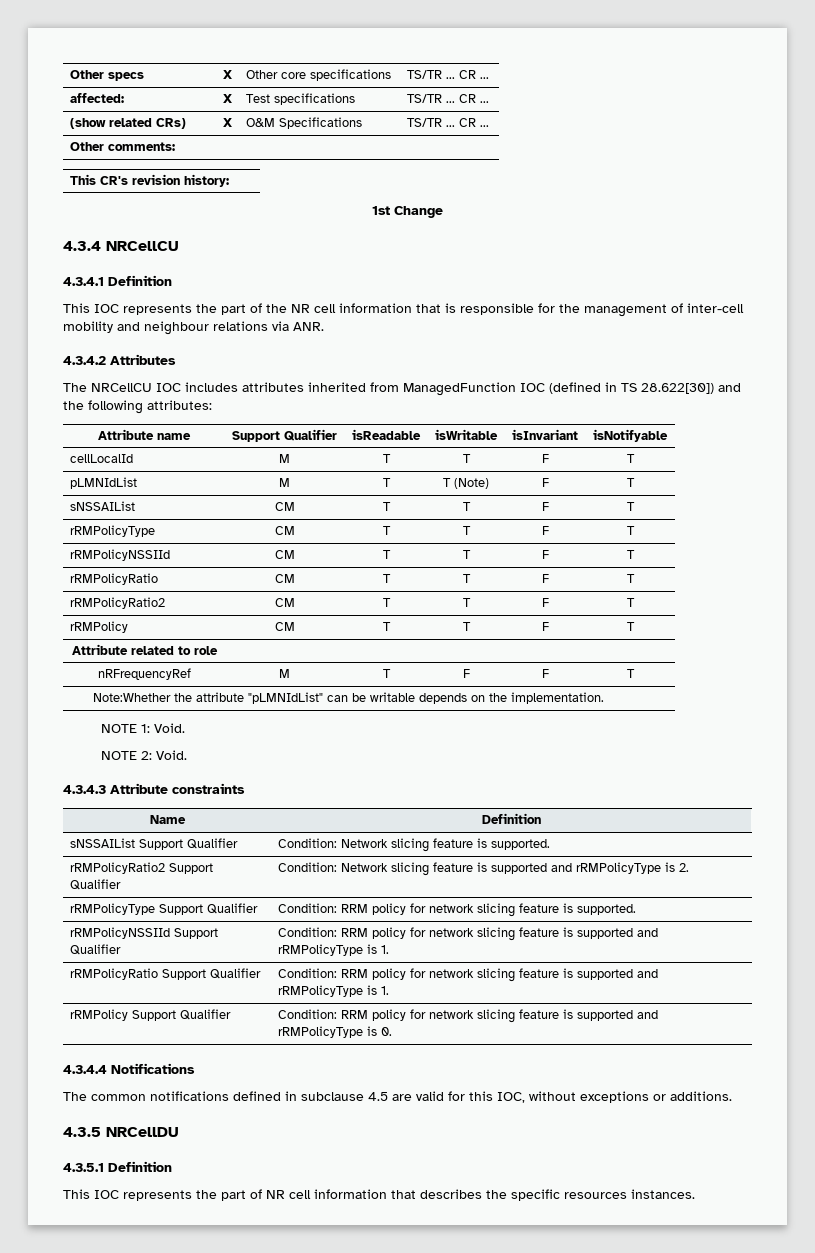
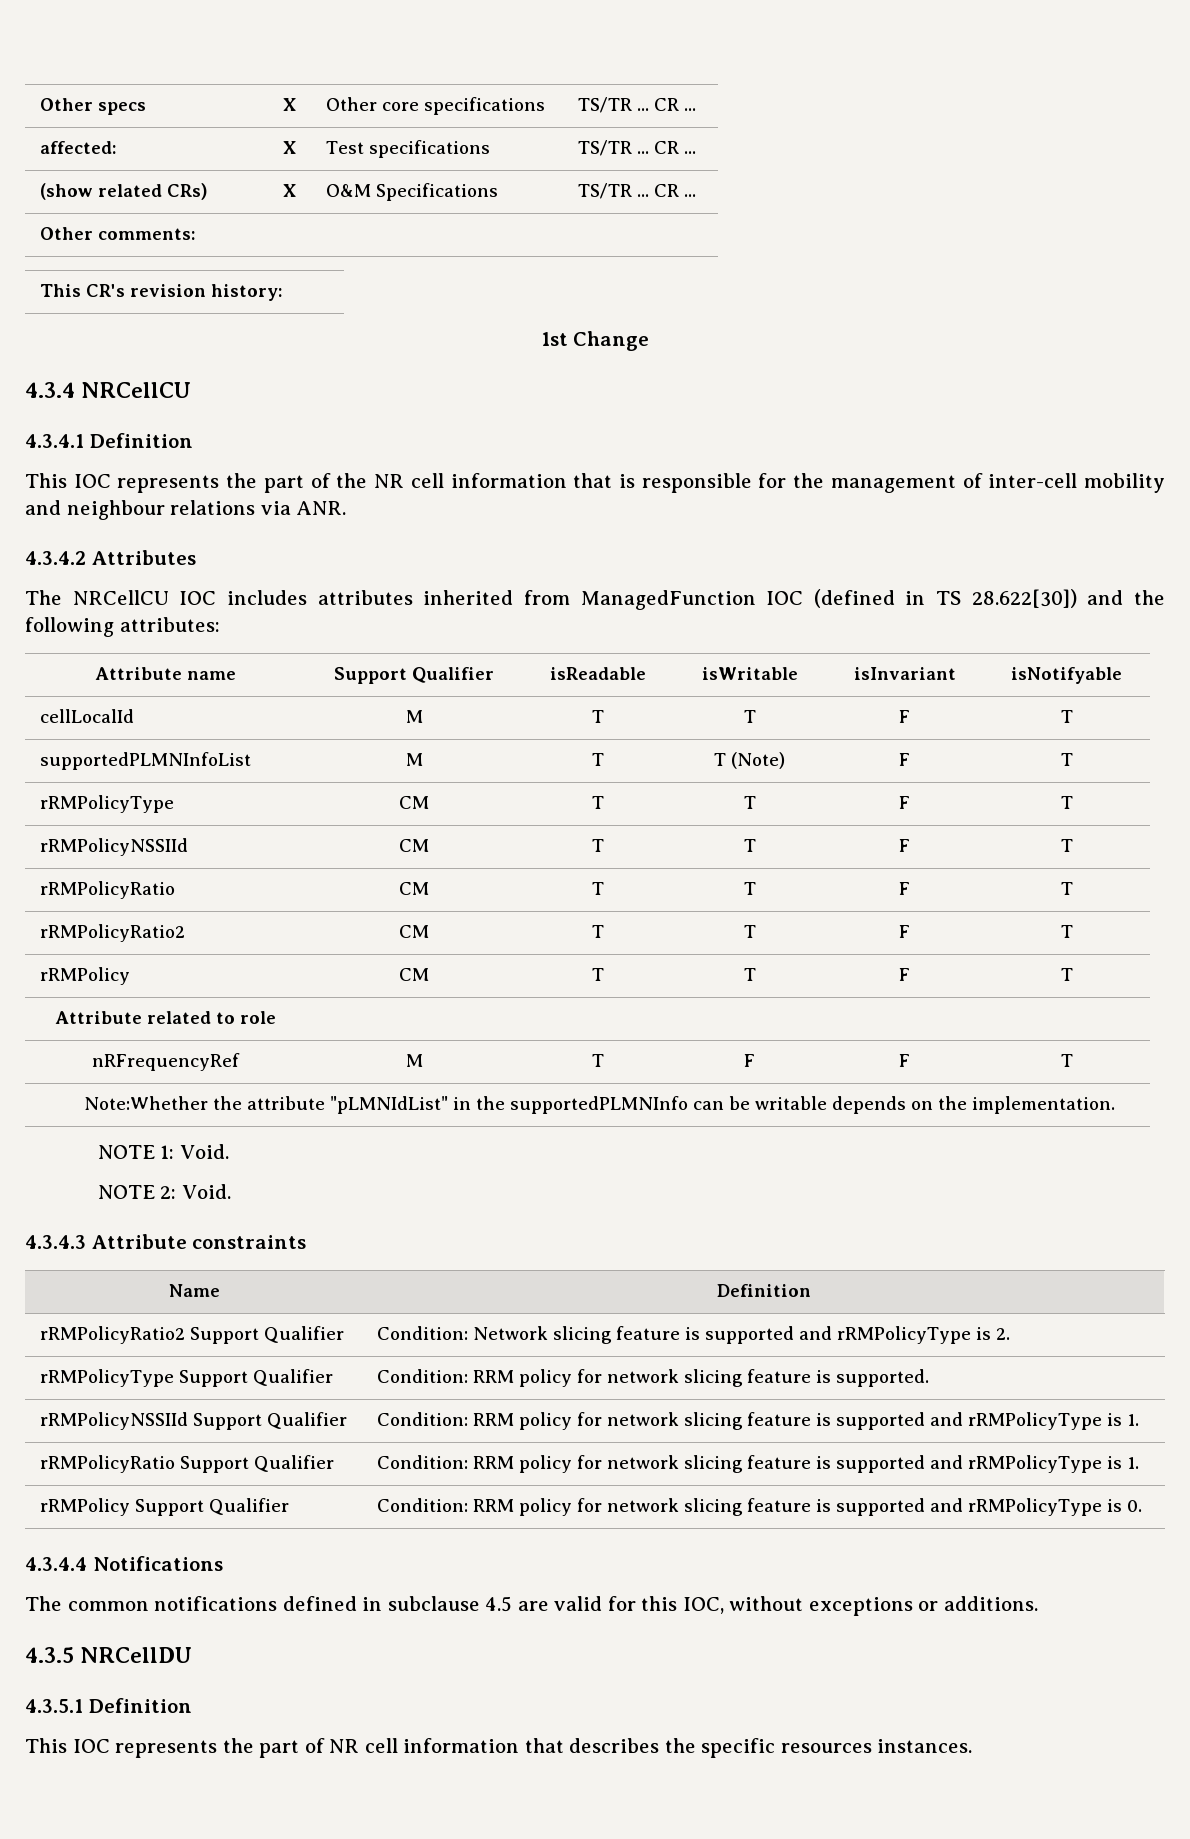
[69,477,137,489] pLMNIdList -> [39,752,251,770] supportedPLMNInfoList
[69,501,135,511] [274,502,295,511] [382,502,391,511] [462,502,471,511] [541,502,549,511] [626,502,635,511] // sNSSAIList | CM | T | T | F | T -> (1073, 759) none
(324, 698) none -> [452,1096,688,1114] in the supportedPLMNInfo
[69,838,238,850] [277,838,550,852] // sNSSAIList Support Qualifier | Condition: Network slicing feature is supported. -> (811, 1290) none

